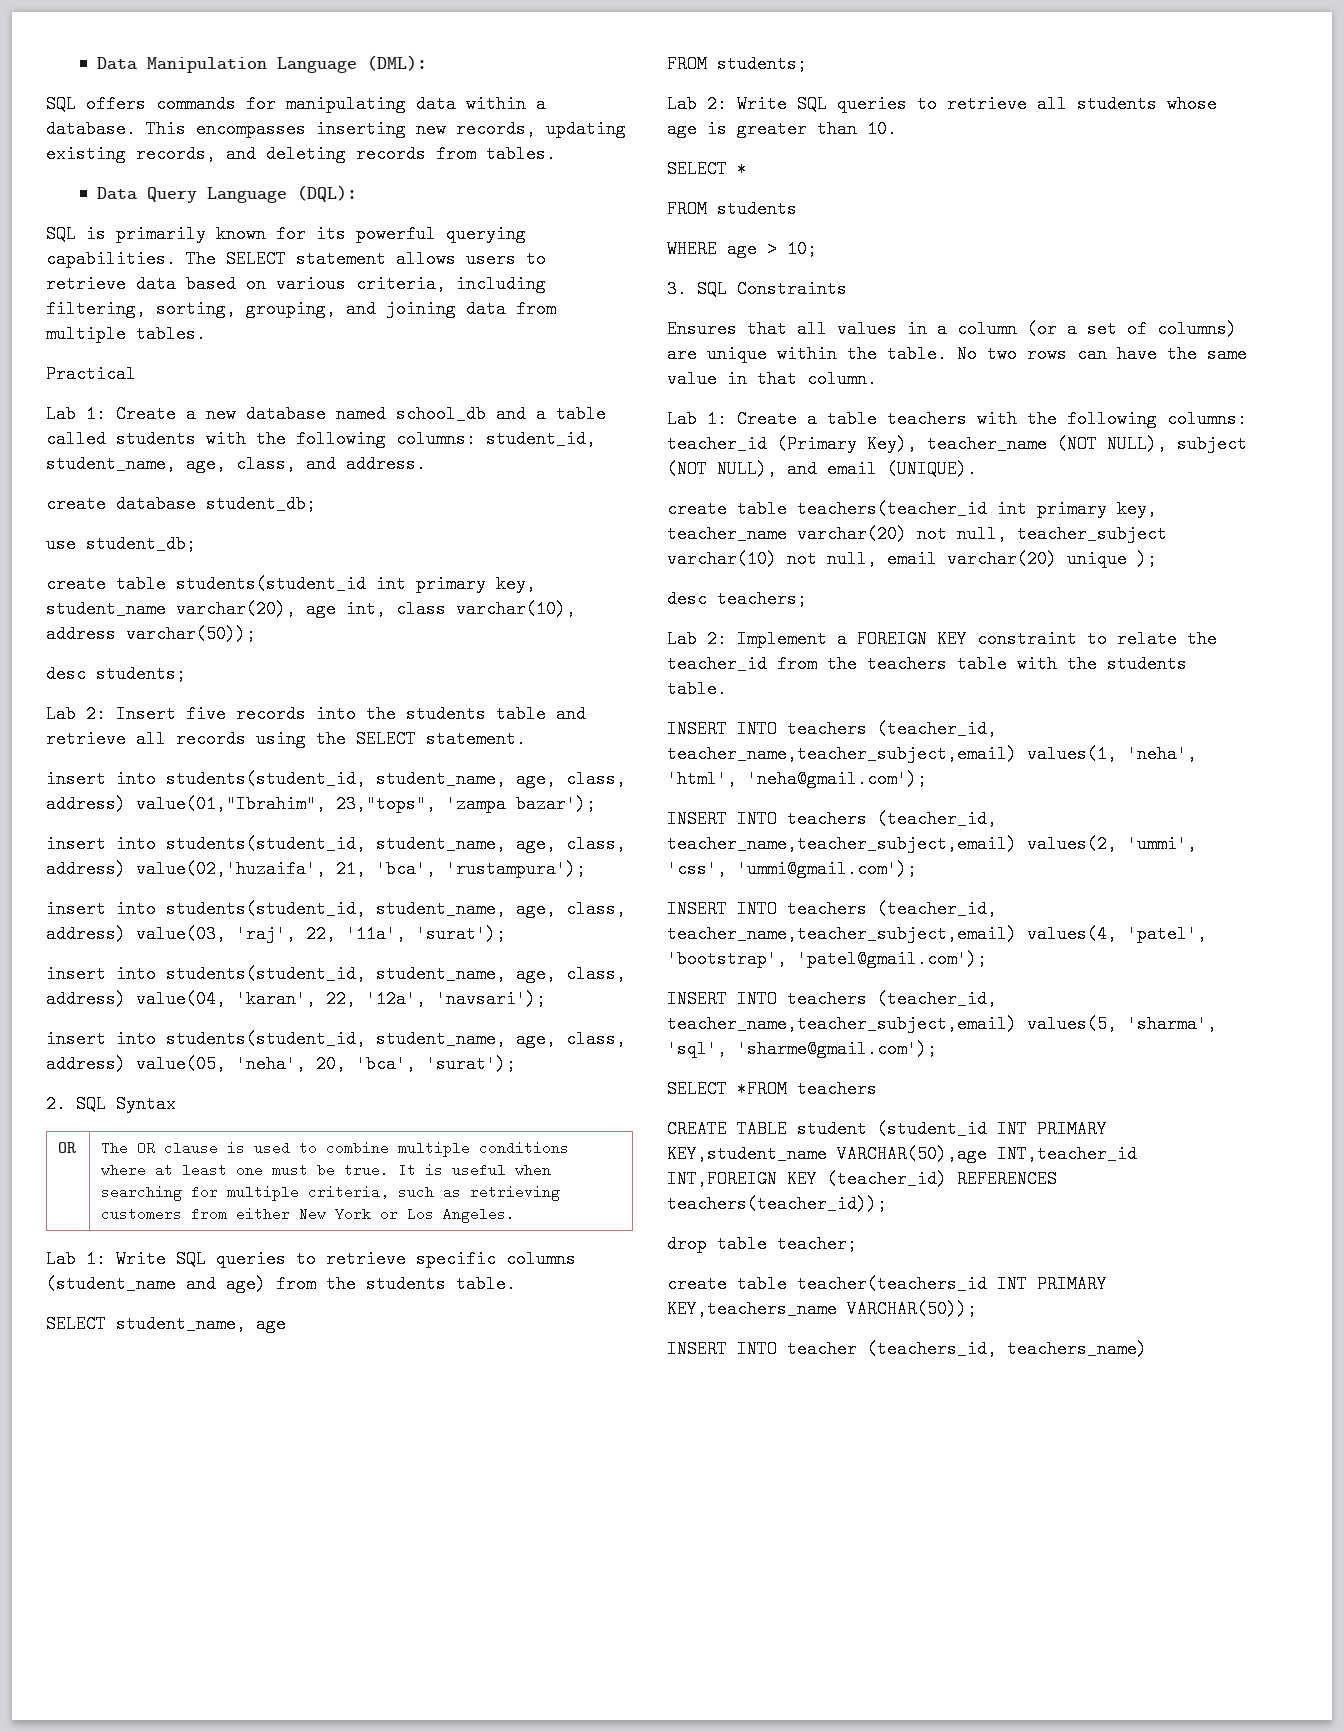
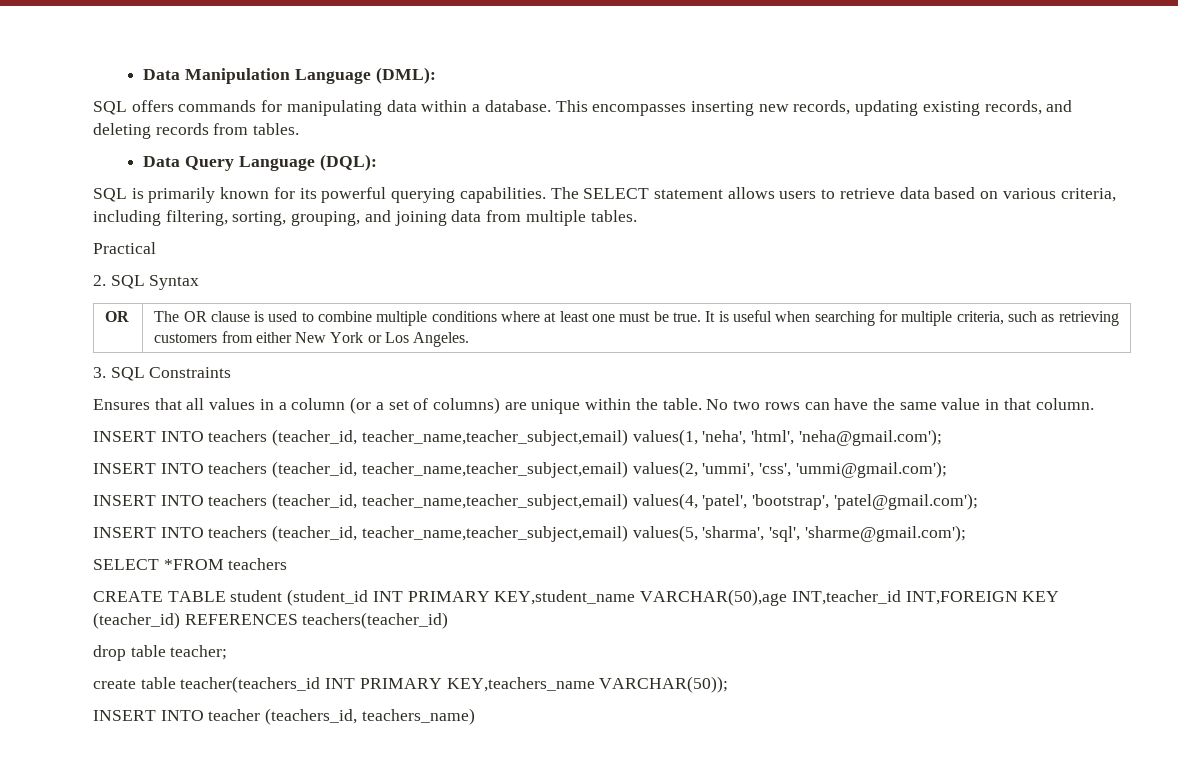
[46,405,606,423] [46,430,596,448] [46,455,426,473] [46,495,316,513] [46,535,196,553] [46,575,536,593] [46,600,576,618] [46,625,256,643] [46,665,186,683] [46,705,586,723] [46,730,526,748] [46,770,626,788] [46,795,596,813] [46,835,626,853] [46,860,586,878] [46,900,626,918] [46,925,506,943] [46,965,626,983] [46,990,546,1008] [46,1030,626,1048] [46,1055,516,1073] // Lab 1: Create a new database named school_db and a table called students with the following columns: student_id, student_name, age, class, and address. // create database student_db; // use student_db; // create table students(student_id int primary key, student_name varchar(20), age int, class varchar(10), address varchar(50)); // desc students; // Lab 2: Insert five records into the students table and retrieve all records using the SELECT statement. // insert into students(student_id, student_name, age, class, address) value(01,"Ibrahim", 23,"tops", 'zampa bazar'); // insert into students(student_id, student_name, age, class, address) value(02,'huzaifa', 21, 'bca', 'rustampura'); // insert into students(student_id, student_name, age, class, address) value(03, 'raj', 22, '11a', 'surat'); // insert into students(student_id, student_name, age, class, address) value(04, 'karan', 22, '12a', 'navsari'); // insert into students(student_id, student_name, age, class, address) value(05, 'neha', 20, 'bca', 'surat'); -> (156, 248) none
[46,1250,576,1268] [46,1275,516,1293] [46,1315,286,1333] [667,55,807,73] [667,95,1217,113] [667,120,897,138] [667,160,747,178] [667,200,797,218] [667,240,817,258] // Lab 1: Write SQL queries to retrieve specific columns (student_name and age) from the students table. // SELECT student_name, age // FROM students; // Lab 2: Write SQL queries to retrieve all students whose age is greater than 10. // SELECT * // FROM students // WHERE age > 10; -> (470, 339) none
[667,410,1247,428] [667,435,1247,453] [667,460,977,478] [667,500,1157,518] [667,525,1167,543] [667,550,1157,568] [667,590,807,608] [667,630,1217,648] [667,655,1187,673] [667,680,727,698] // Lab 1: Create a table teachers with the following columns: teacher_id (Primary Key), teacher_name (NOT NULL), subject (NOT NULL), and email (UNIQUE). // create table teachers(teacher_id int primary key, teacher_name varchar(20) not null, teacher_subject varchar(10) not null, email varchar(20) unique ); // desc teachers; // Lab 2: Implement a FOREIGN KEY constraint to relate the teacher_id from the teachers table with the students table. -> (1094, 404) none
[667,1195,887,1213] teachers(teacher_id)); -> [302,612,449,629] teachers(teacher_id)

